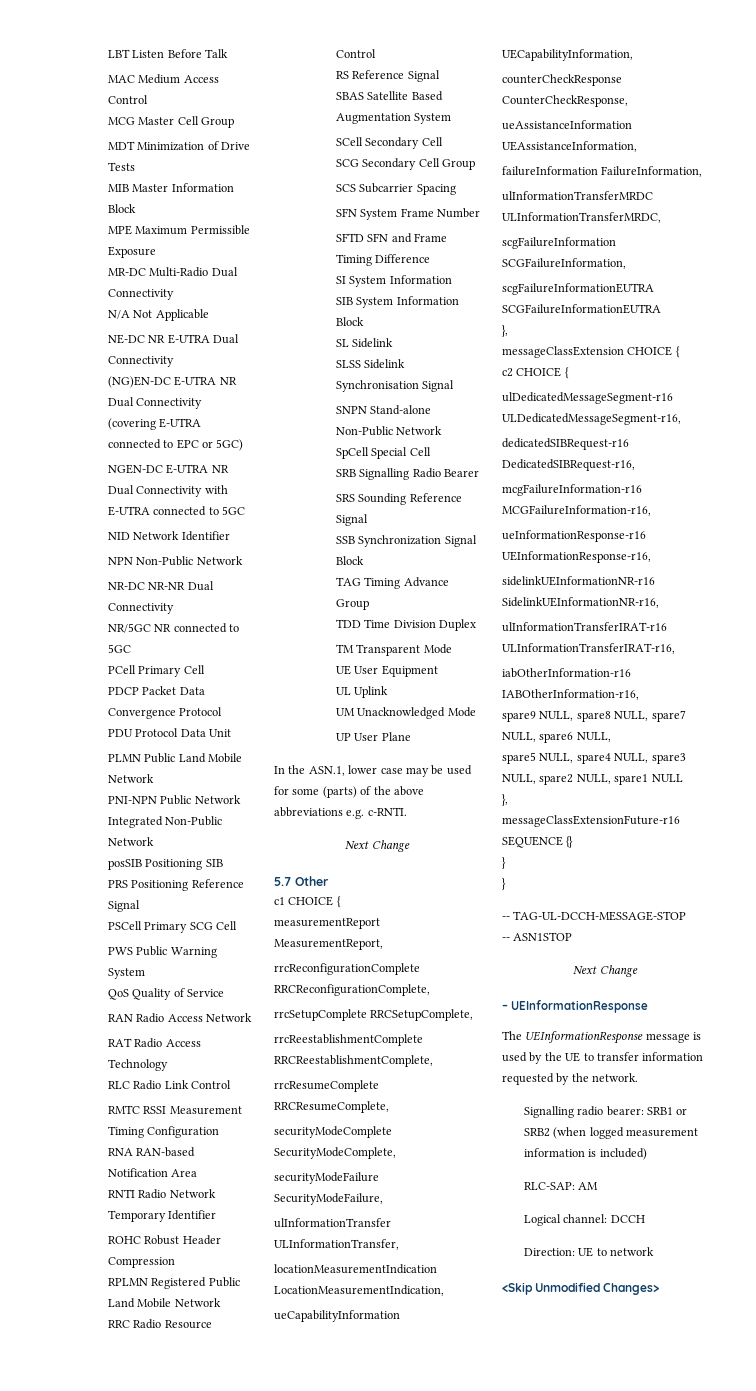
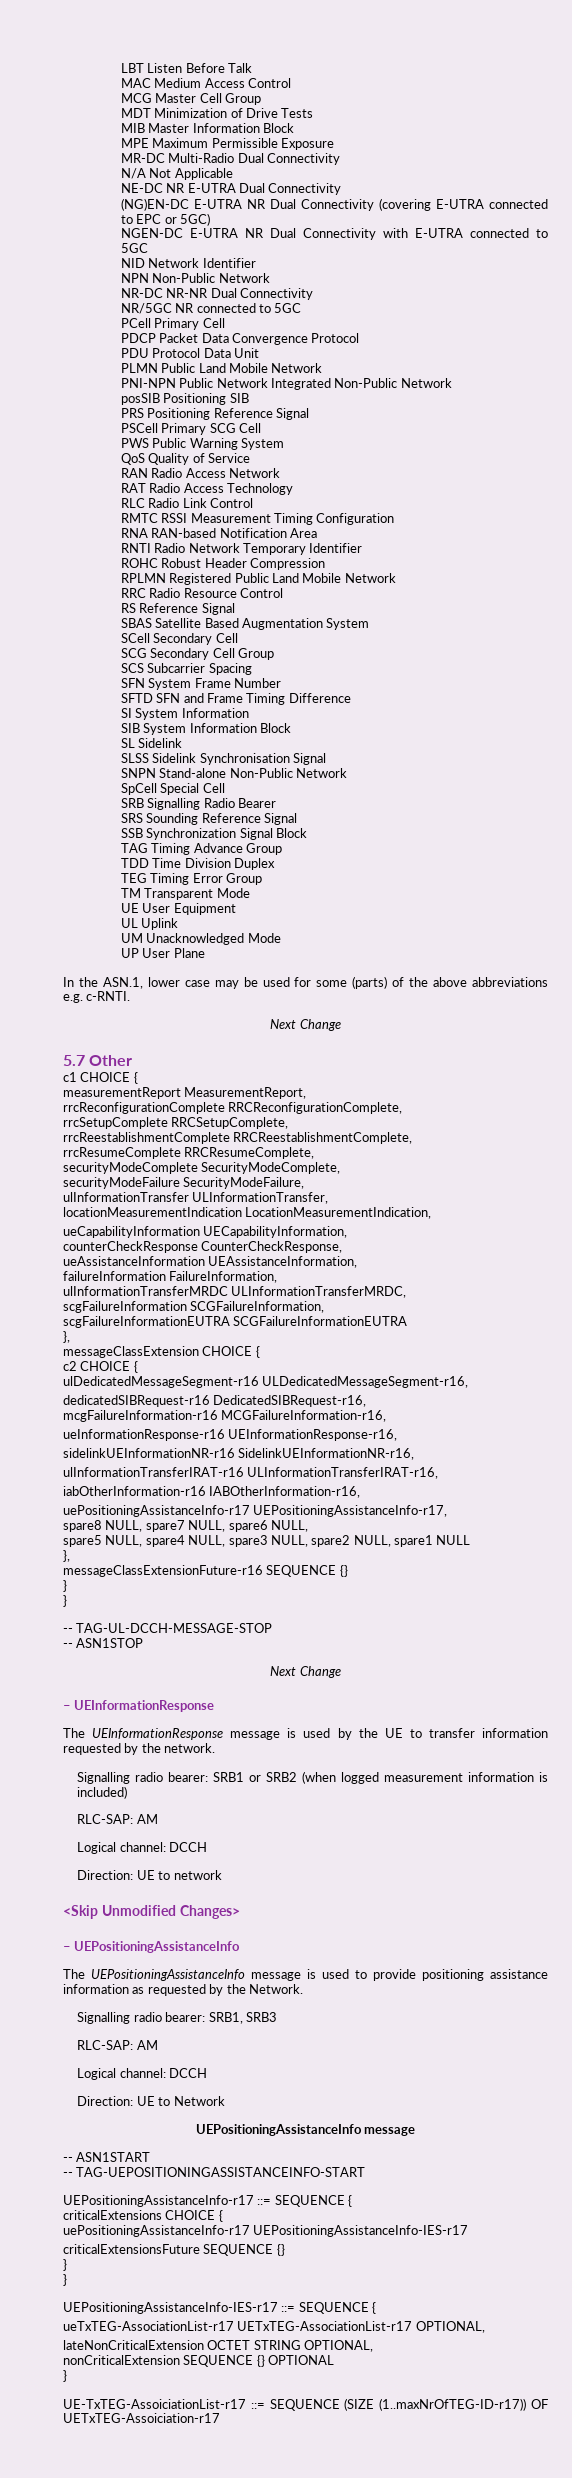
(476, 625) none -> [120,873,262,885] // TEG Timing Error Group
[502,711,574,722] spare9 NULL, -> [63,1505,448,1517] uePositioningAssistanceInfo-r17 UEPositioningAssistanceInfo-r17, //
(660, 1289) none -> [63,1941,241,1953] [63,1969,548,1981] [63,1984,303,1996] [77,2012,277,2024] [77,2040,158,2050] [77,2068,208,2080] [77,2096,225,2106] [195,2124,416,2136] [63,2152,151,2162] [63,2167,366,2177] [63,2195,353,2207] [63,2210,223,2222] [63,2225,469,2237] [63,2244,285,2256] [63,2259,67,2271] [63,2274,67,2286] [63,2302,377,2314] [63,2321,485,2333] [63,2340,374,2352] [63,2355,335,2367] [63,2370,67,2382] [63,2398,548,2411] [63,2413,220,2423] // – UEPositioningAssistanceInfo // The UEPositioningAssistanceInfo message is used to provide positioning assistance information as requested by the Network. // Signalling radio bearer: SRB1, SRB3 // RLC-SAP: AM // Logical channel: DCCH // Direction: UE to Network // UEPositioningAssistanceInfo message // -- ASN1START // -- TAG-UEPOSITIONINGASSISTANCEINFO-START // UEPositioningAssistanceInfo-r17 ::= SEQUENCE { // criticalExtensions CHOICE { // uePositioningAssistanceInfo-r17 UEPositioningAssistanceInfo-IES-r17 // criticalExtensionsFuture SEQUENCE {} // } // } // UEPositioningAssistanceInfo-IES-r17 ::= SEQUENCE { // ueTxTEG-AssociationList-r17 UETxTEG-AssociationList-r17 OPTIONAL, // lateNonCriticalExtension OCTET STRING OPTIONAL, // nonCriticalExtension SEQUENCE {} OPTIONAL // } // UE-TxTEG-AssoiciationList-r17 ::= SEQUENCE (SIZE (1..maxNrOfTEG-ID-r17)) OF UETxTEG-Assoiciation-r17

